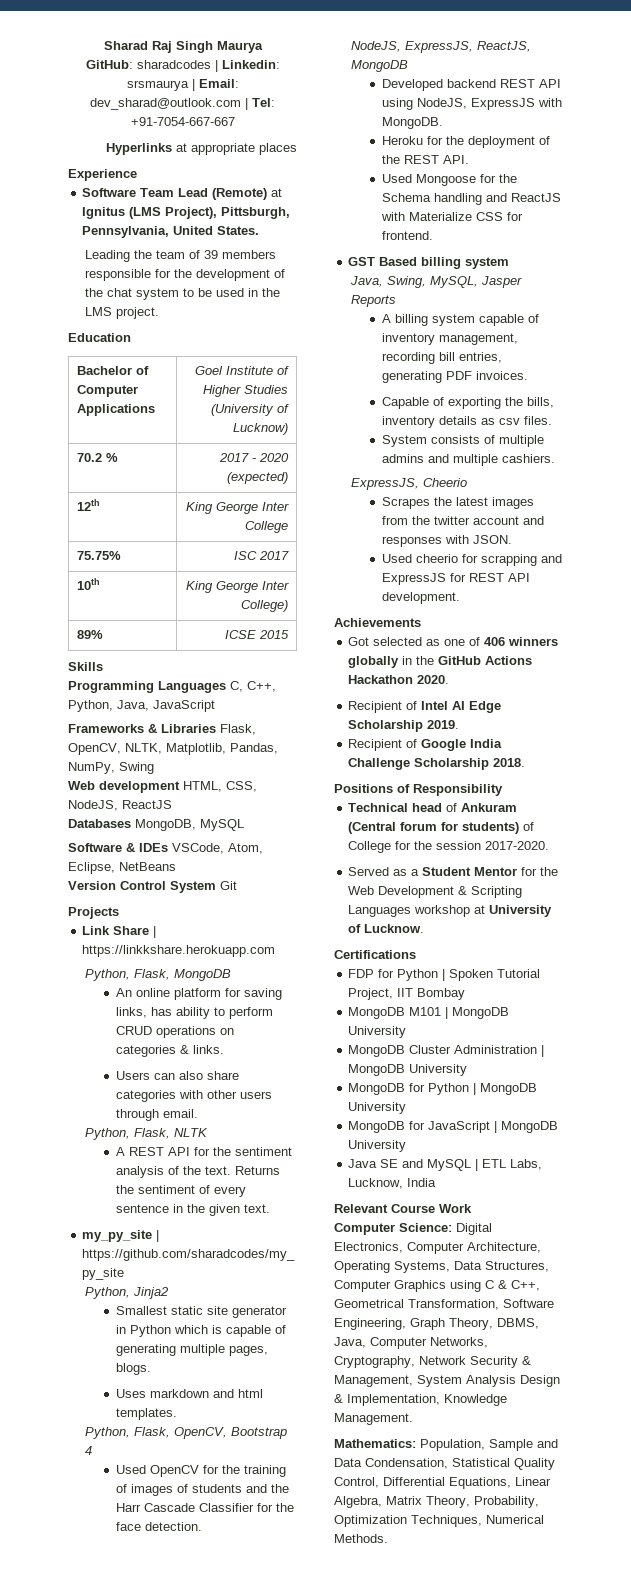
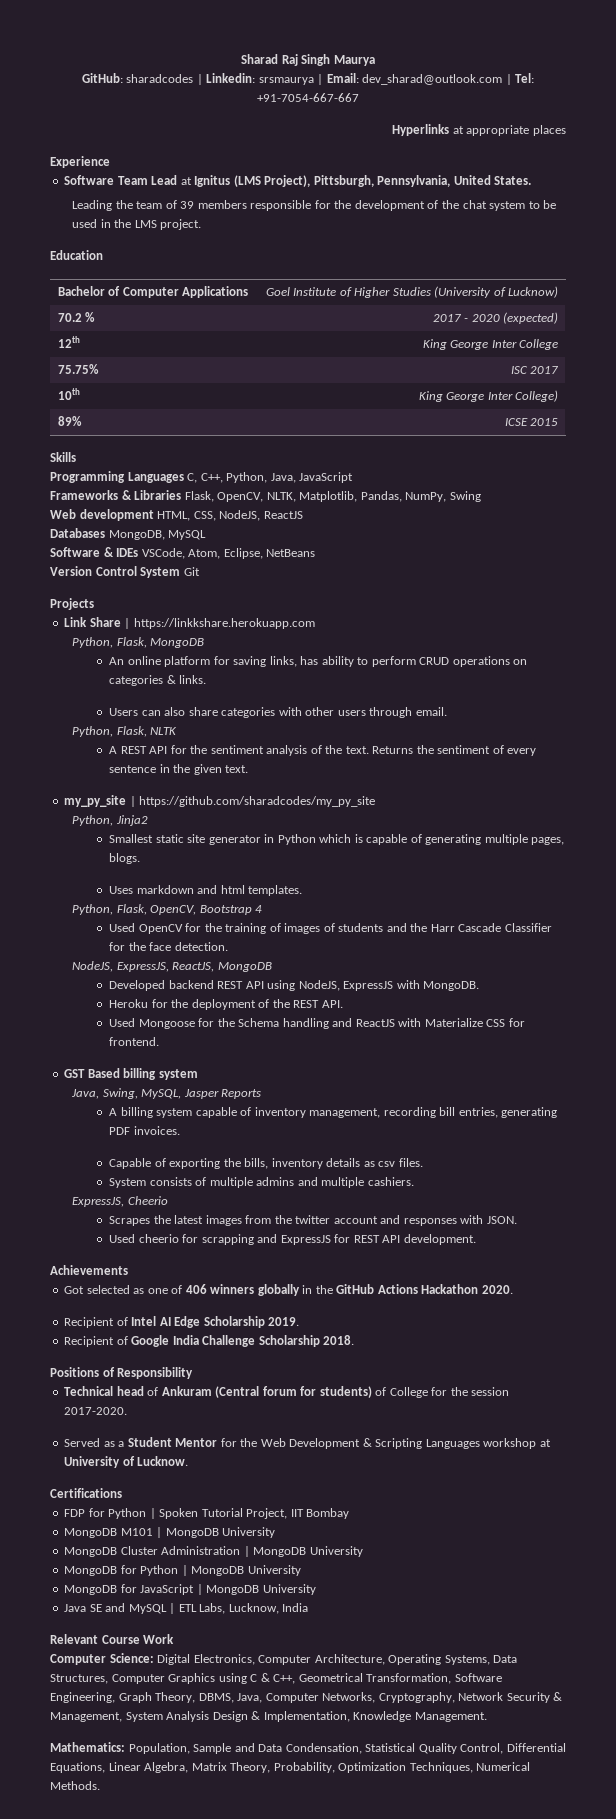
[212,188,268,200] (Remote) -> (178, 180) none

